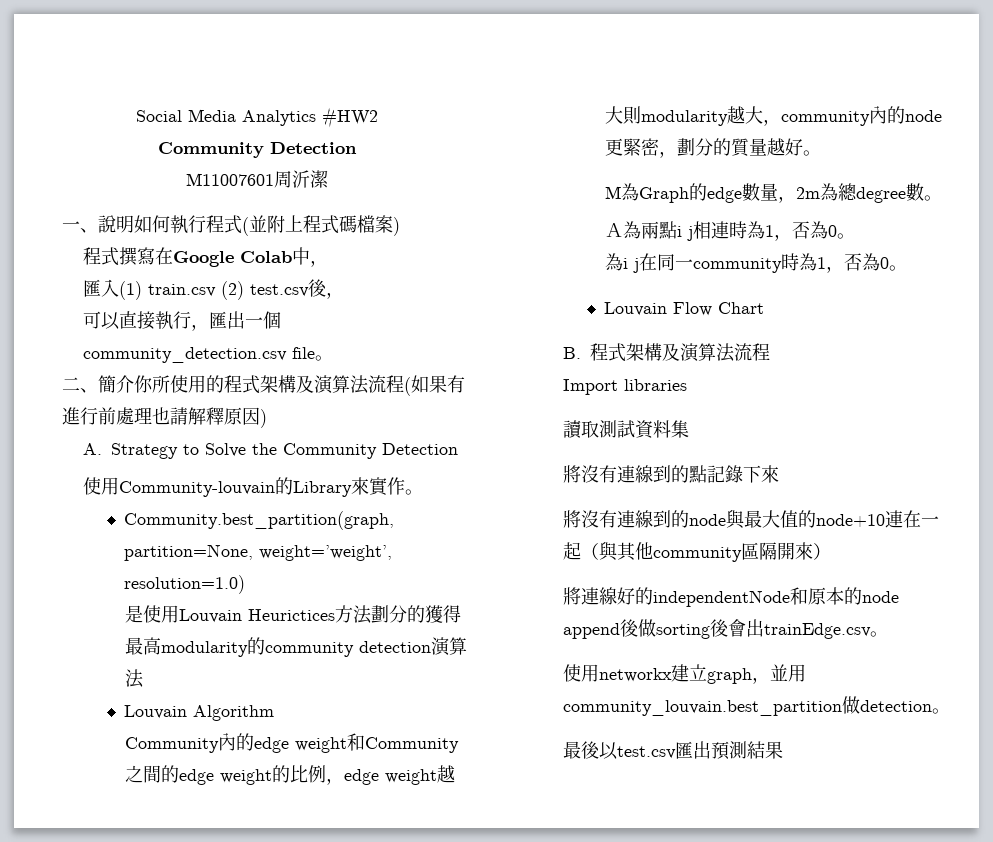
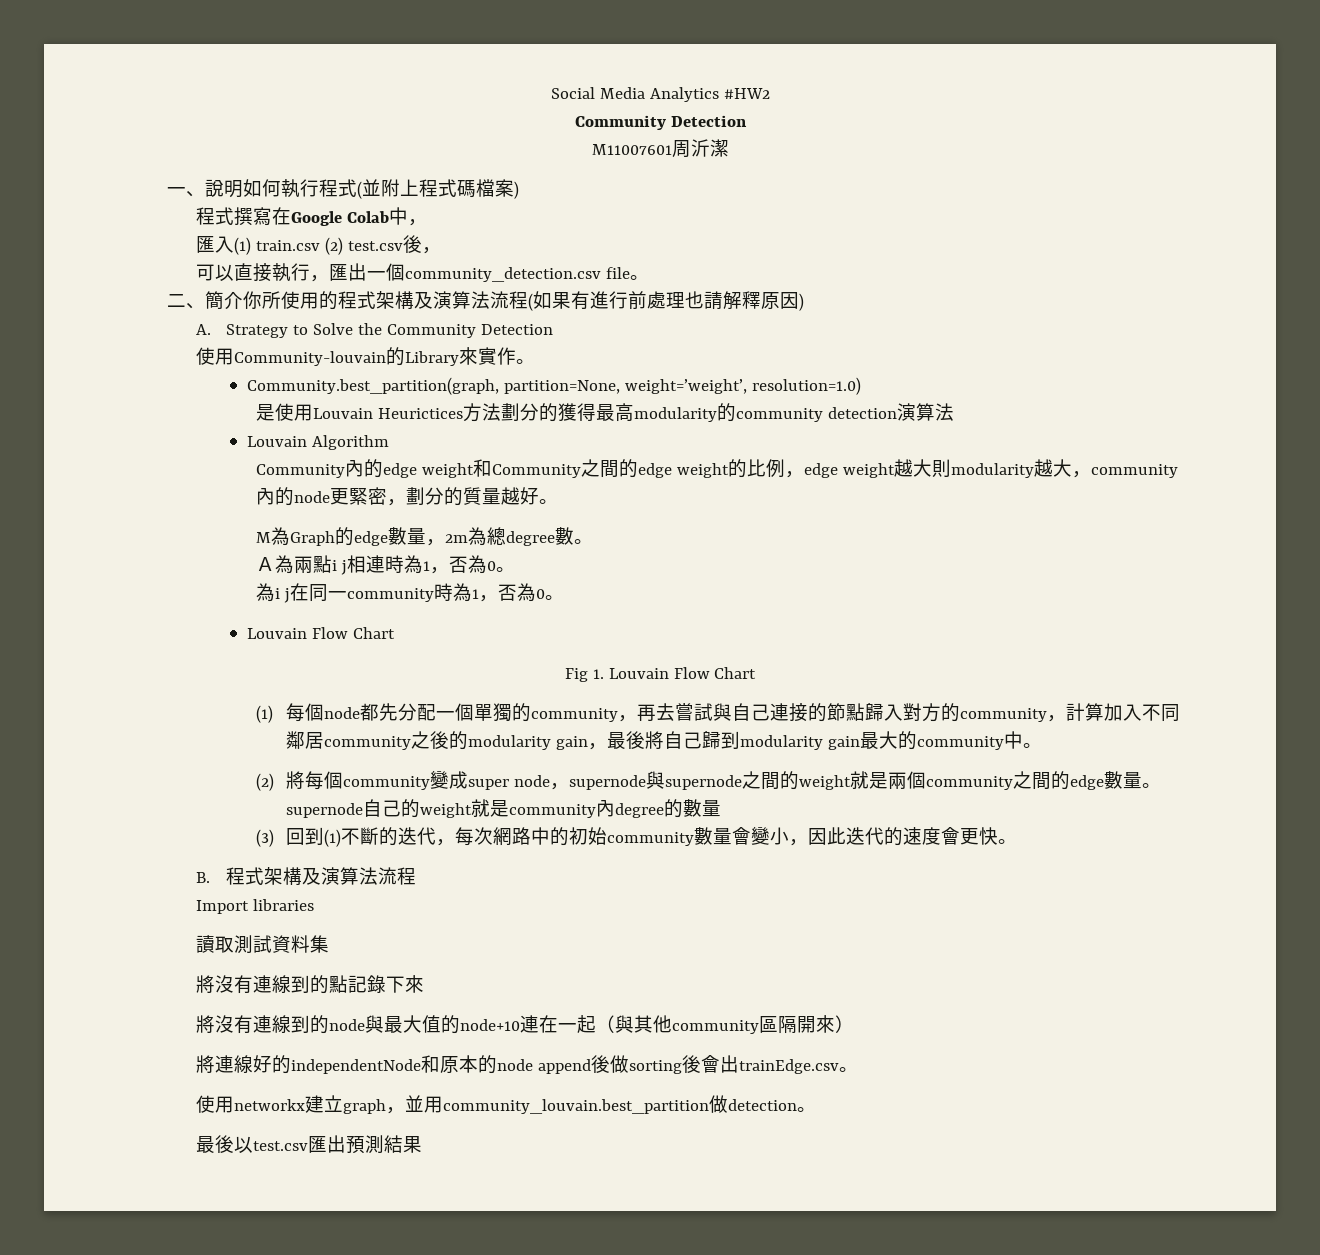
(764, 308) none -> [564,667,757,682] [255,702,1180,723] [285,730,1042,750] [255,770,1161,791] [285,799,721,818] [255,826,1017,847] // Fig 1. Louvain Flow Chart // (1)每個node都先分配一個單獨的community，再去嘗試與自己連接的節點歸入對方的community，計算加入不同鄰居community之後的modularity gain，最後將自己歸到modularity gain最大的community中。 // (2)將每個community變成super node，supernode與supernode之間的weight就是兩個community之間的edge數量。supernode自己的weight就是community內degree的數量 // (3)回到(1)不斷的迭代，每次網路中的初始community數量會變小，因此迭代的速度會更快。

